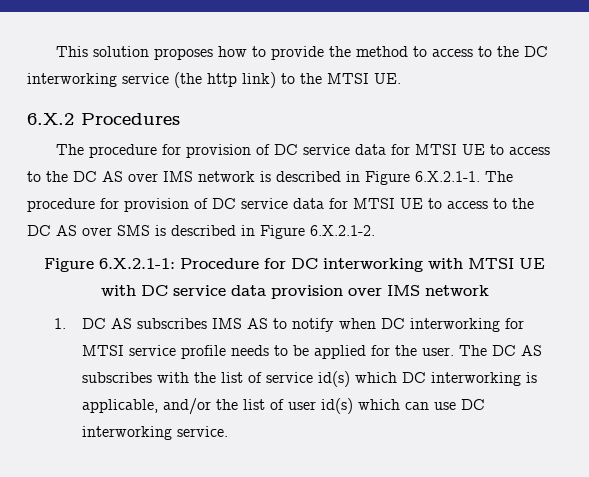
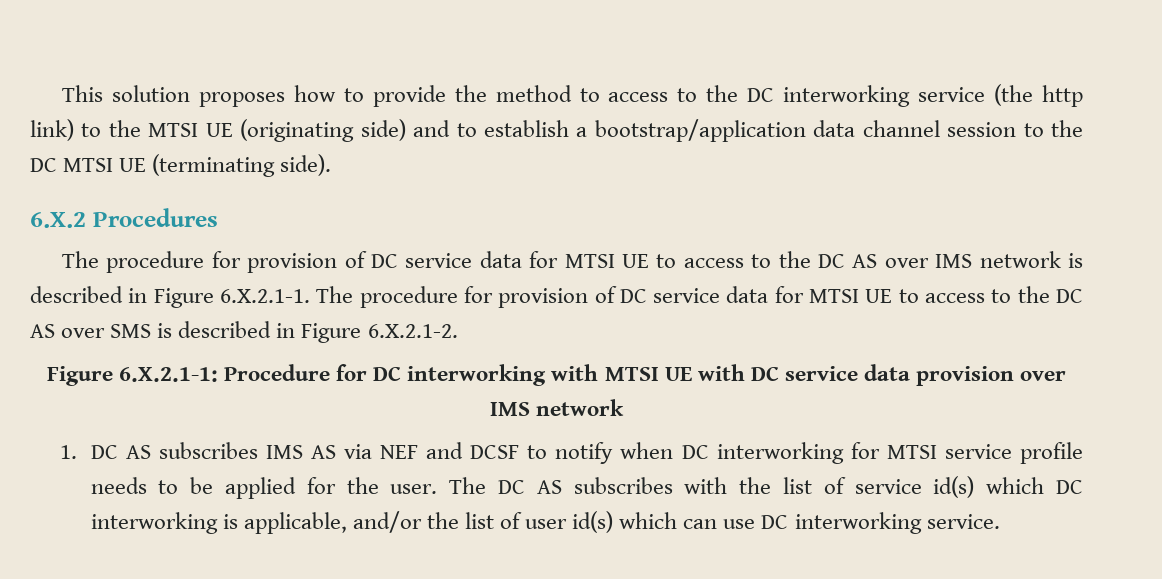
[374,73,401,84] UE. -> [205,119,1083,142] [30,154,332,177] UE (originating side) and to establish a bootstrap/application data channel session to the DC MTSI UE (terminating side).
(268, 323) none -> [343,442,520,459] via NEF and DCSF

